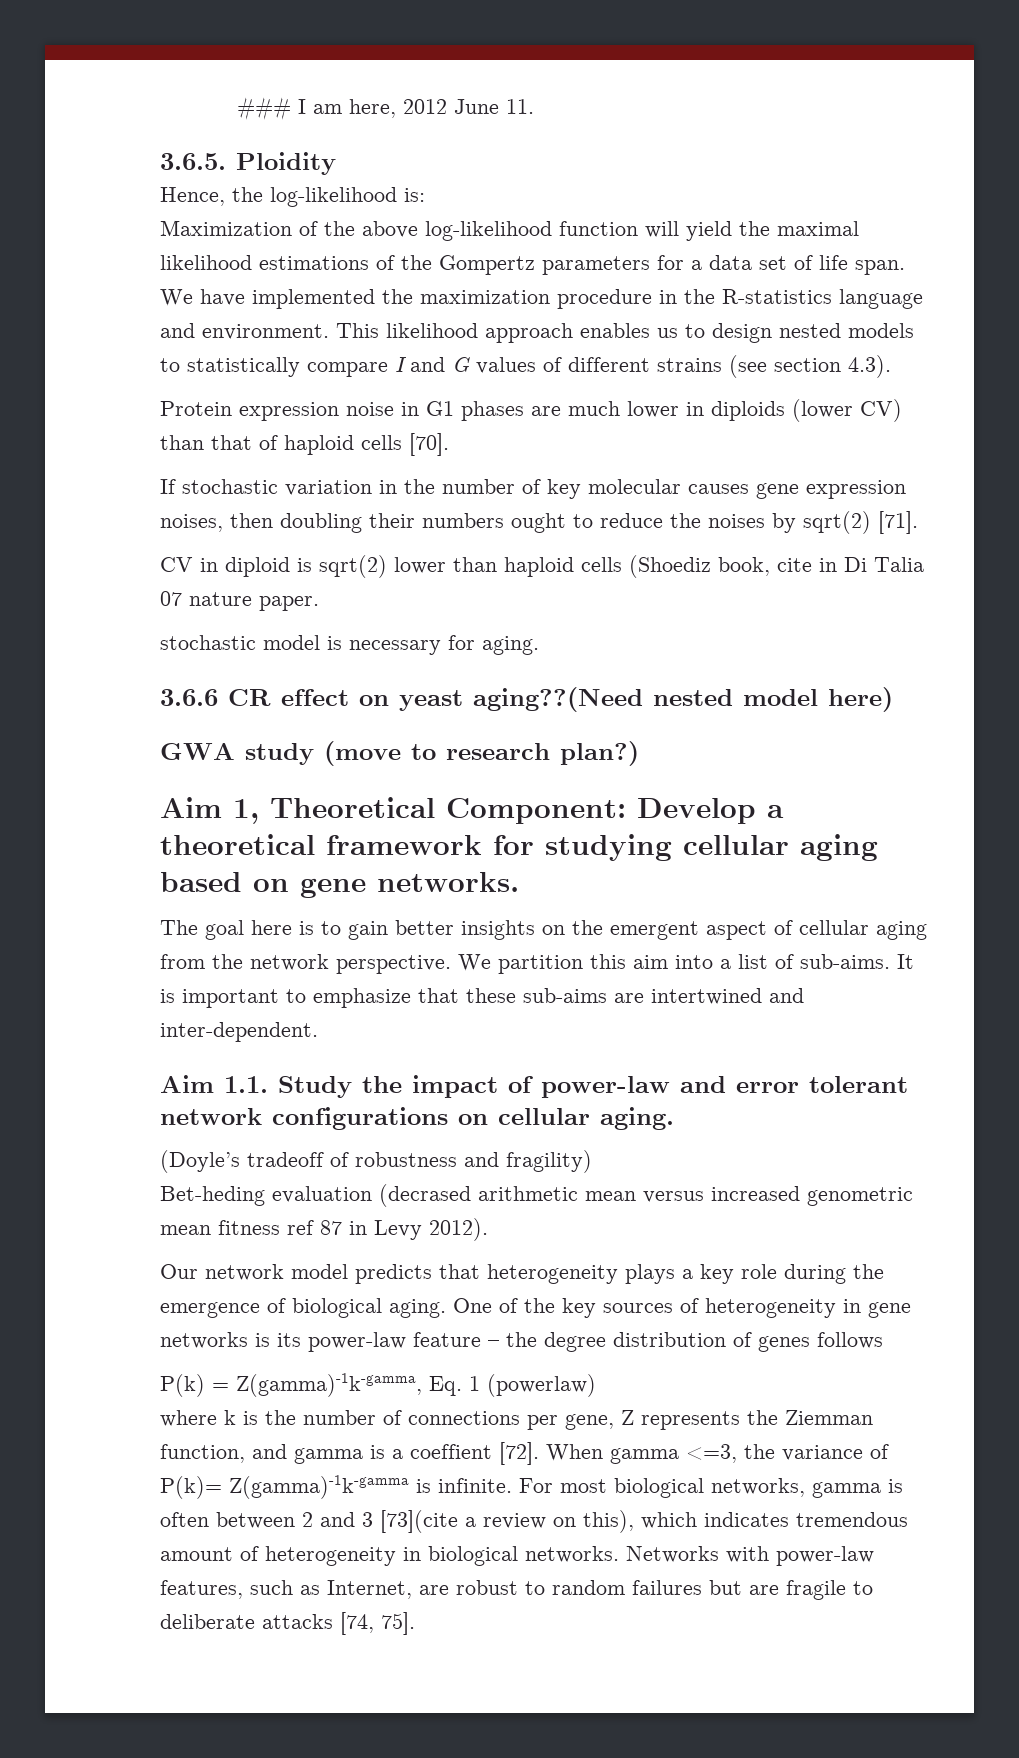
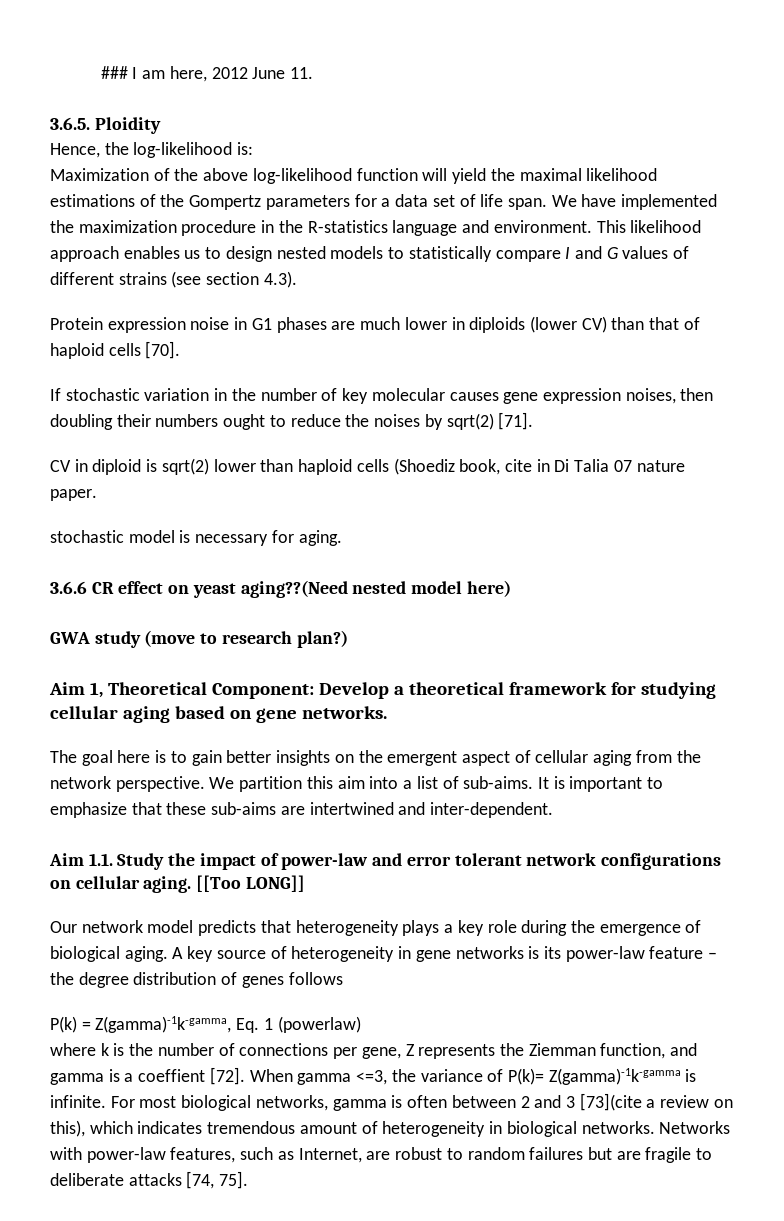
[160,1150,592,1173] [160,1184,913,1207] [160,1218,488,1241] // (Doyle’s tradeoff of robustness and fragility) // Bet-heding evaluation (decrased arithmetic mean versus increased genometric mean fitness ref 87 in Levy 2012). -> [196,875,305,892] [[Too LONG]]
[453,1298,673,1318] One of the key sources -> [172,946,266,962] A key source

